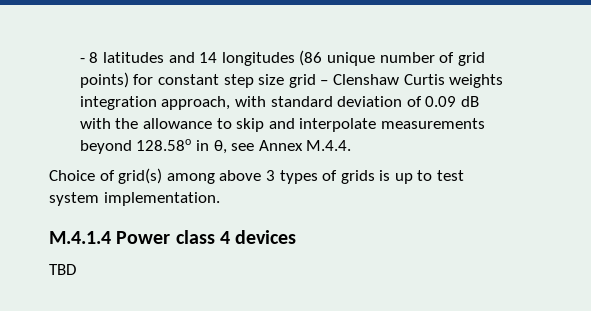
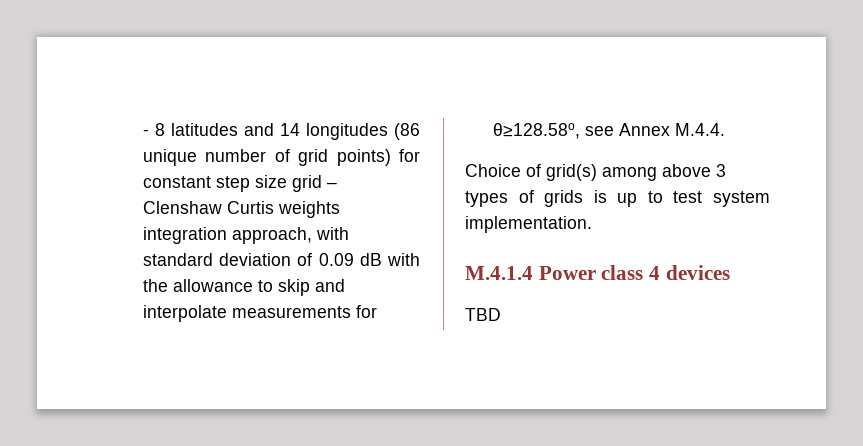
[79,139,227,154] beyond 128.58o in θ, -> [355,305,377,318] [492,123,580,139] for θ≥128.58o,

